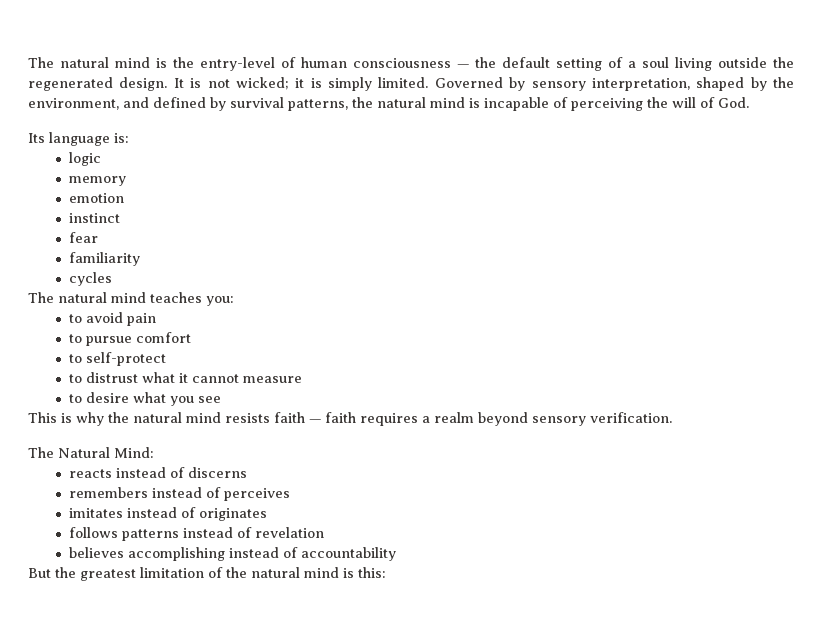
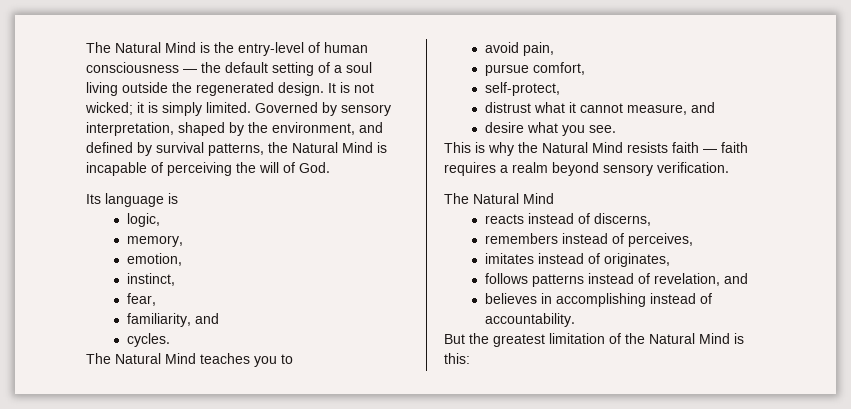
[28,57,150,68] The natural mind -> [86,42,196,53] The Natural Mind
[377,97,465,108] natural mind -> [292,142,373,153] Natural Mind
[114,133,129,143] [68,152,101,166] [68,176,126,186] [68,193,124,203] [68,213,120,223] [68,232,98,243] [68,252,140,266] [68,272,112,286] [28,292,234,306] [68,312,156,326] [68,332,191,346] [68,352,166,366] [68,374,82,383] is: // logic // memory // emotion // instinct // fear // familiarity // cycles // The natural mind teaches you: // to avoid pain // to pursue comfort // to self-protect // to -> [168,193,178,204] [126,213,160,227] [126,235,183,247] [126,253,182,266] [126,273,175,286] [126,293,156,306] [126,313,219,327] [126,333,170,347] [86,353,293,367] [484,42,554,56] [484,62,585,76] [484,82,560,96] is // logic, // memory, // emotion, // instinct, // fear, // familiarity, and // cycles. // The Natural Mind teaches you to // avoid pain, // pursue comfort, // self-protect, //
[242,376,302,383] [68,394,82,403] measure // to -> [626,102,715,115] measure, and //
[197,396,221,403] see -> [588,125,616,133] see.
[133,412,221,423] natural mind -> [542,142,623,153] Natural Mind
[114,447,154,458] Mind: -> [523,193,554,204] Mind
[187,467,247,478] discerns -> [593,213,651,226] discerns,
[223,488,290,501] perceives -> [627,233,693,247] perceives,
[198,508,267,521] originates -> [603,253,670,267] originates,
[254,527,324,538] revelation -> [653,273,748,286] revelation, and
(124, 552) none -> [540,293,552,304] in
[300,547,396,561] accountability -> [484,313,575,327] accountability.
[251,567,339,578] natural mind -> [649,333,730,344] Natural Mind

